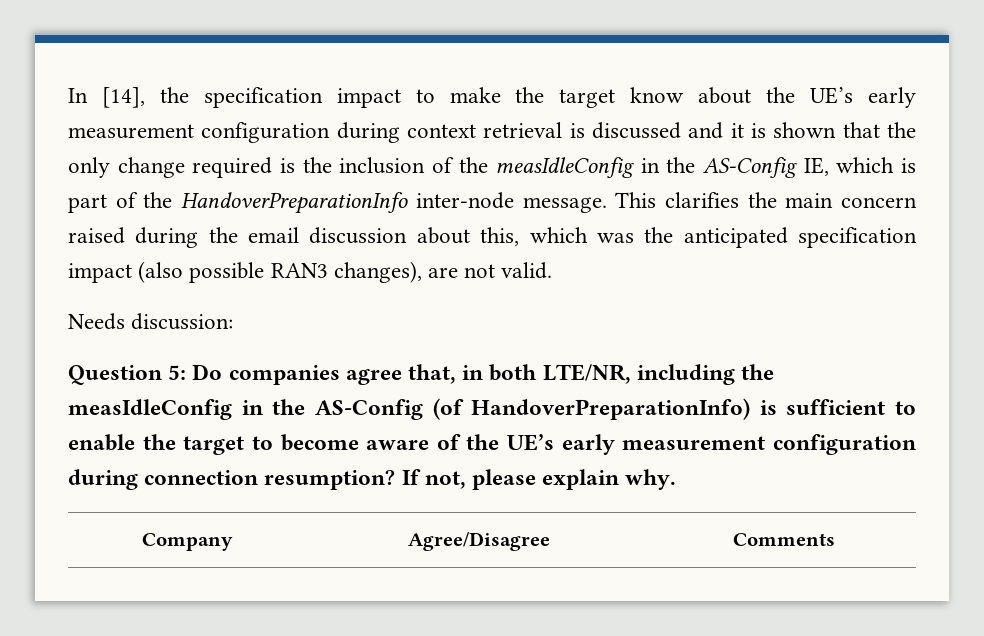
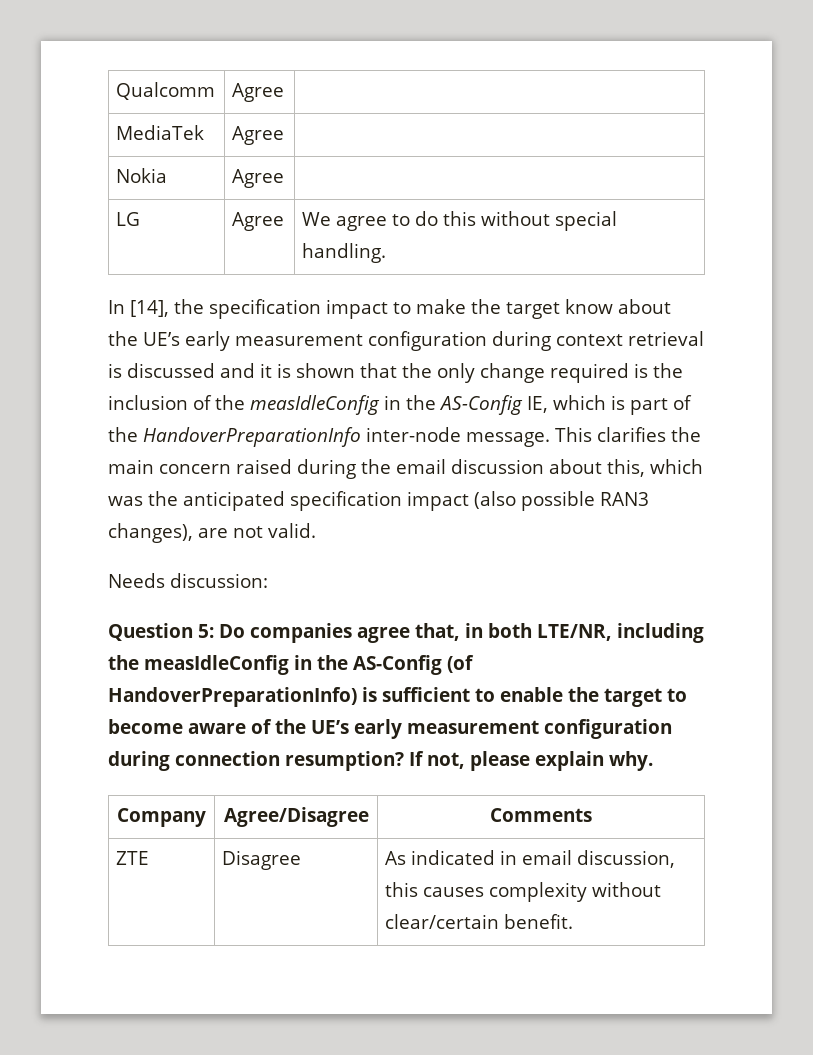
(68, 95) none -> [116,82,216,100] [232,83,285,102] [116,125,205,140] [232,126,285,145] [116,168,168,183] [232,169,285,188] [116,212,141,226] [232,212,285,231] [302,211,618,231] [302,243,387,263] Qualcomm | Agree | // MediaTek | Agree | // Nokia | Agree | // LG | Agree | We agree to do this without special handling. //
(835, 539) none -> [116,851,150,865] [222,850,302,870] [385,850,676,868] [385,882,662,902] [385,914,574,929] // ZTE | Disagree | As indicated in email discussion, this causes complexity without clear/certain benefit.

